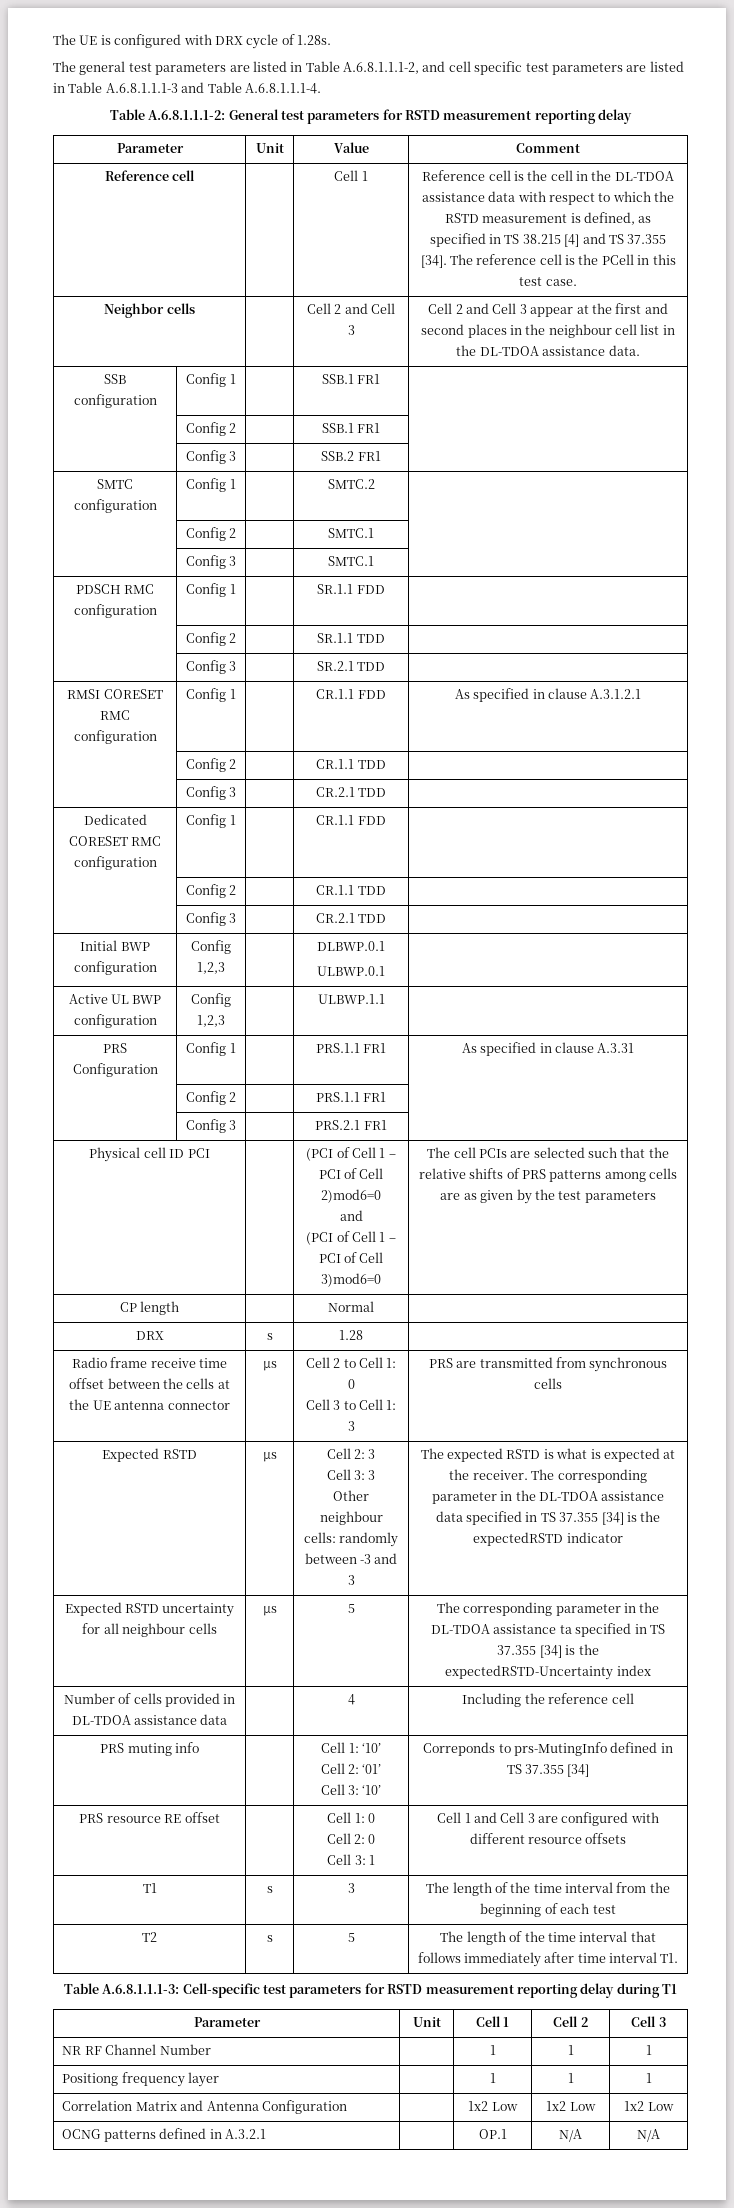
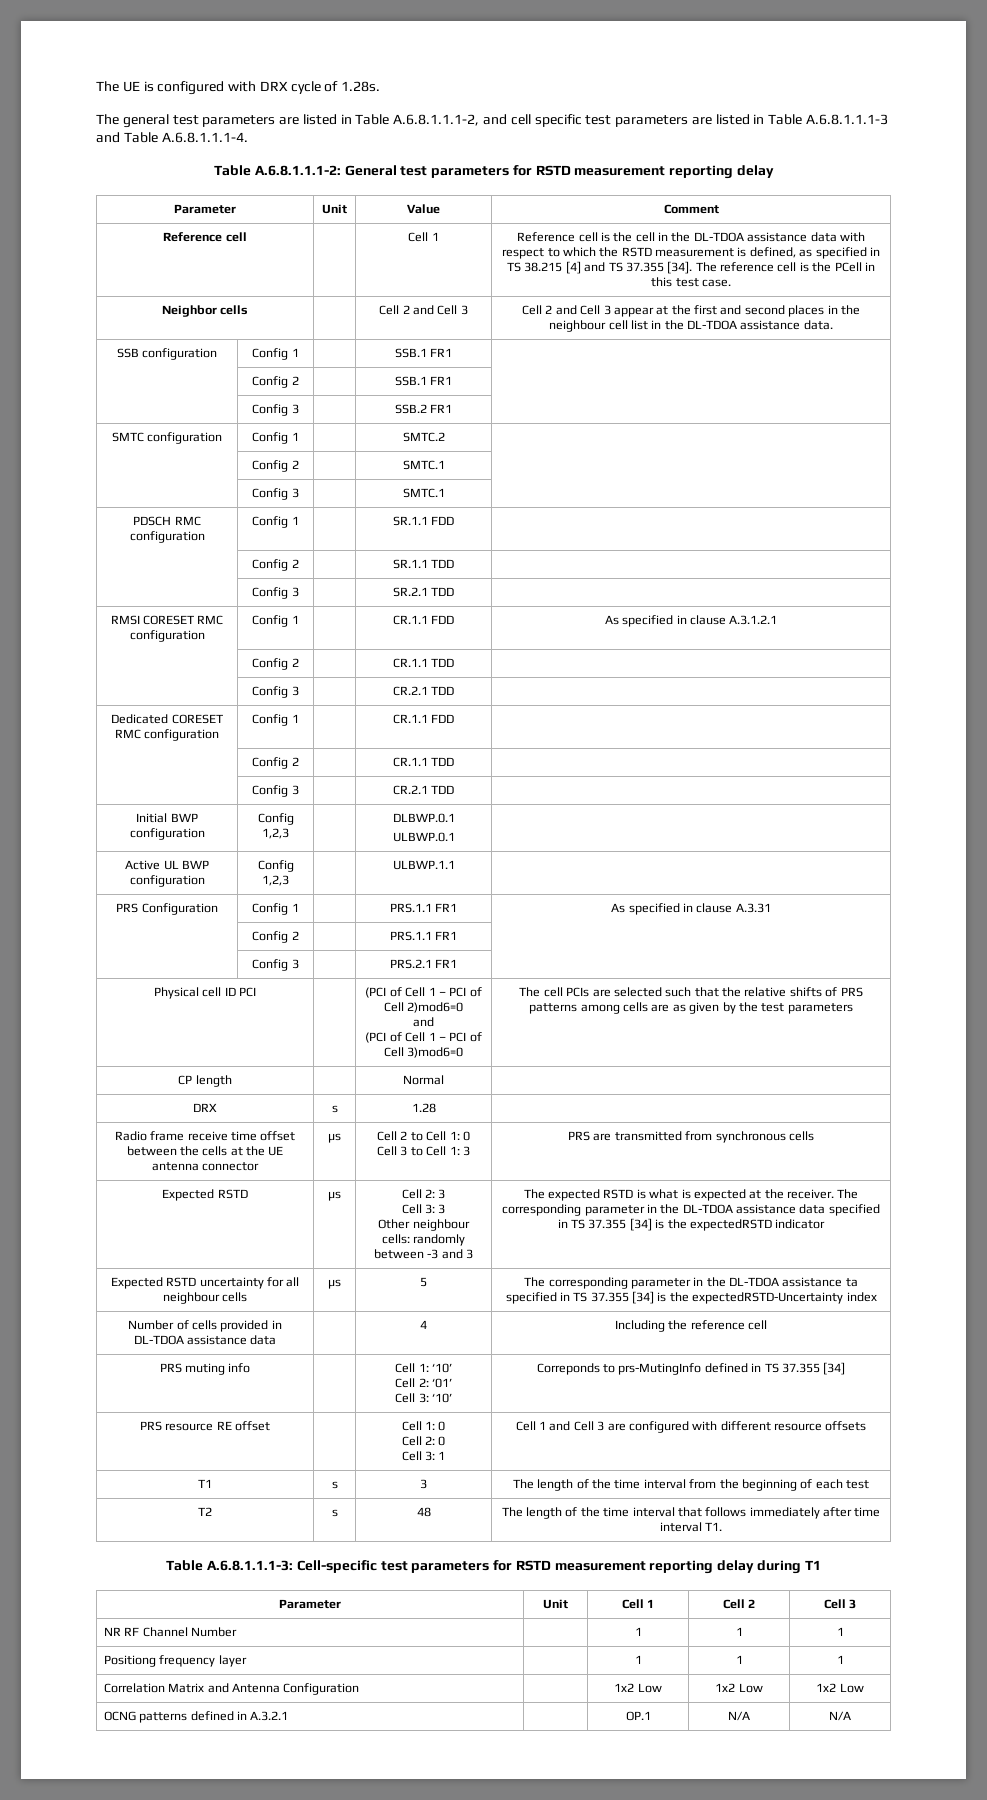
[347,1933,355,1942] 5 -> [416,1507,431,1517] 48

